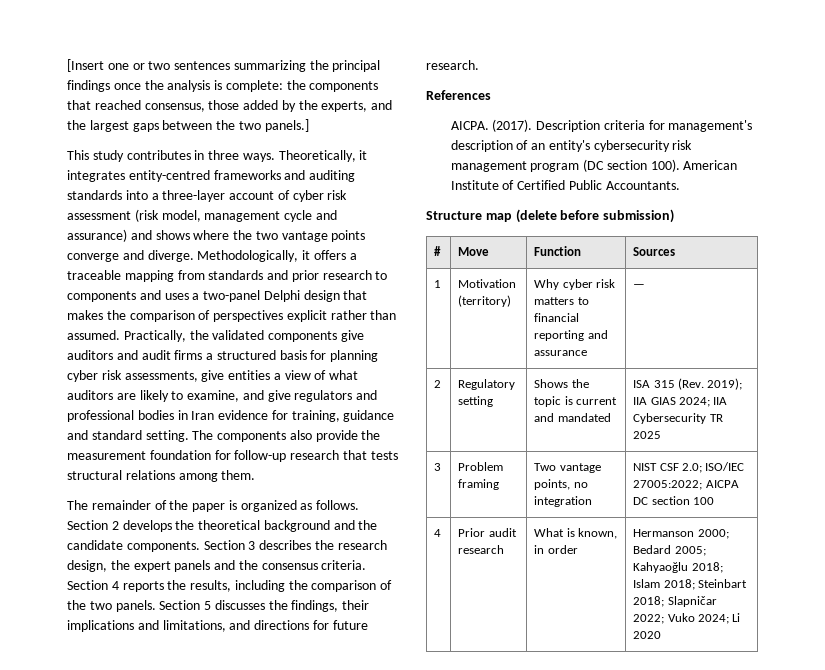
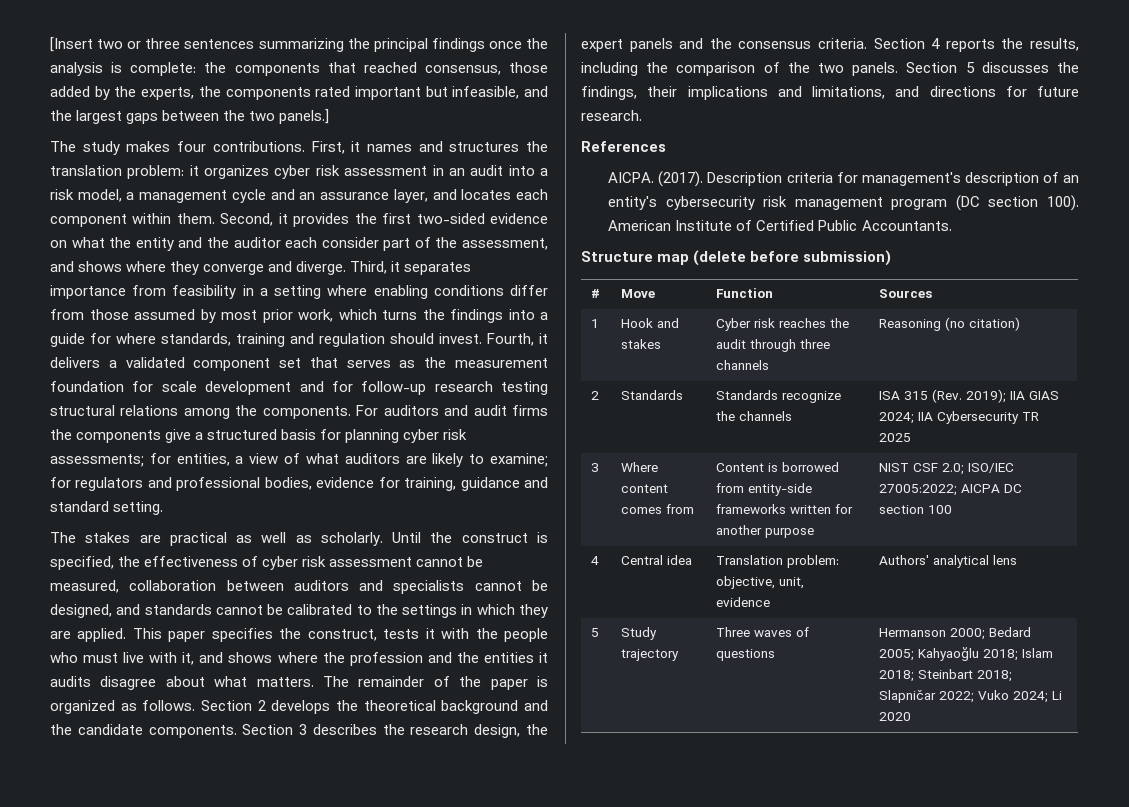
[107,61,171,70] one or two -> [97,38,181,49] two or three
(368, 106) none -> [198,86,520,100] the components rated important but infeasible,
[67,150,368,162] [67,170,356,182] [67,190,348,202] [67,209,337,222] [67,229,366,242] [67,250,357,262] [67,270,388,282] [67,290,368,302] [67,310,397,322] [67,330,364,342] This study contributes in three ways. Theoretically, it integrates entity-centred frameworks and auditing standards into a three-layer account of cyber risk assessment (risk model, management cycle and assurance) and shows where the two vantage points converge and diverge. Methodologically, it offers a traceable mapping from standards and prior research to components and uses a two-panel Delphi design that makes the comparison of perspectives explicit rather than assumed. Practically, the validated components give -> [50,141,548,155] [50,165,549,179] [50,189,549,203] [50,213,549,227] [50,237,548,251] [50,261,472,275] [50,285,548,299] [50,309,548,323] [50,333,548,347] [50,357,548,371] [50,381,548,395] [50,405,379,419] The study makes four contributions. First, it names and structures the translation problem: it organizes cyber risk assessment in an audit into a risk model, a management cycle and an assurance layer, and locates each component within them. Second, it provides the first two-sided evidence on what the entity and the auditor each consider part of the assessment, and shows where they converge and diverge. Third, it separates importance from feasibility in a setting where enabling conditions differ from those assumed by most prior work, which turns the findings into a guide for where standards, training and regulation should invest. Fourth, it delivers a validated component set that serves as the measurement foundation for scale development and for follow-up research testing structural relations among the components. For
(203, 355) none -> [50,429,192,443] the components give
[124,370,271,382] assessments, give entities -> [50,453,230,467] assessments; for entities,
[187,390,378,402] [67,410,215,422] examine, and give regulators and professional bodies in Iran -> [489,453,548,467] [50,477,312,491] examine; for regulators and professional bodies,
[192,430,381,442] [67,450,398,462] [67,470,256,482] The components also provide the measurement foundation for follow-up research that tests structural relations among them. // -> [50,532,548,546] [50,556,484,570] [50,580,548,594] [50,604,548,618] [50,628,548,642] [50,652,549,666] [50,676,314,690] // The stakes are practical as well as scholarly. Until the construct is specified, the effectiveness of cyber risk assessment cannot be measured, collaboration between auditors and specialists cannot be designed, and standards cannot be calibrated to the settings in which they are applied. This paper specifies the construct, tests it with the people who must live with it, and shows where the profession and the entities it audits disagree about what matters.
[458,279,517,288] [458,295,512,307] [534,279,616,290] [534,297,589,305] [534,313,580,322] [534,330,608,341] [534,350,588,356] [633,284,646,288] [434,380,442,388] [458,379,516,390] [458,396,494,407] [534,379,589,388] [534,396,618,407] [534,413,611,422] Motivation (territory) | Why cyber risk matters to financial reporting and assurance | — // 2 | Regulatory setting | Shows the topic is current and mandated -> [621,318,680,328] [621,339,662,349] [716,318,850,331] [716,339,831,352] [716,360,770,370] [879,317,1021,331] [591,391,600,400] [621,390,684,400] [716,390,842,403] [716,411,793,421] Hook and stakes | Cyber risk reaches the audit through three channels | Reasoning (no citation) // 2 | Standards | Standards recognize the channels
[458,462,504,471] [458,479,500,490] [534,463,601,473] [534,479,588,490] [534,496,593,507] Problem framing | Two vantage points, no integration -> [621,462,659,472] [621,484,669,493] [621,504,695,514] [716,462,840,472] [716,483,813,496] [716,504,854,514] [716,525,815,538] Where content comes from | Content is borrowed from entity-side frameworks written for another purpose
[458,528,517,537] [458,545,505,554] [534,528,618,539] [534,545,578,554] Prior audit research | What is known, in order -> [621,555,693,565] [716,555,840,568] [716,576,805,589] [716,597,771,607] [879,555,1018,568] [591,628,600,637] [621,627,658,640] [621,649,680,661] [716,627,810,637] [716,649,776,661] Central idea | Translation problem: objective, unit, evidence | Authors' analytical lens // 5 | Study trajectory | Three waves of questions

